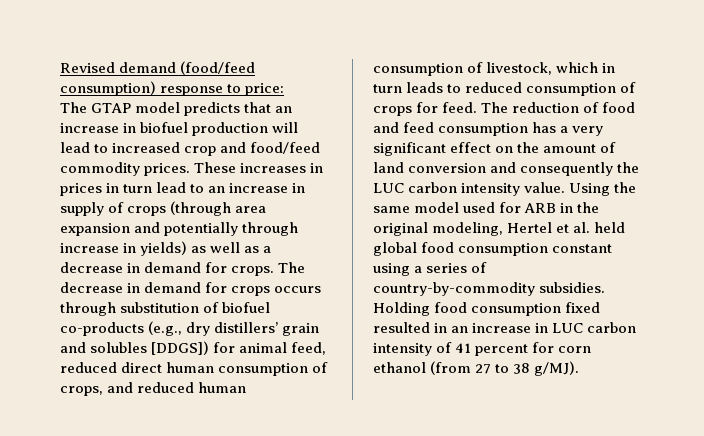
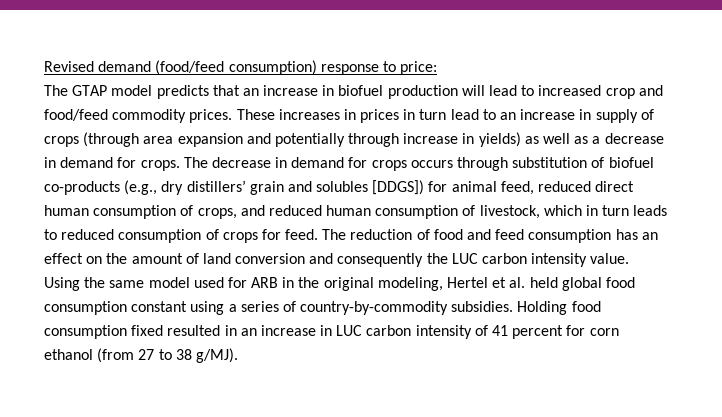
[560,126,604,136] [373,142,446,156] a very significant -> [641,232,658,240] an

